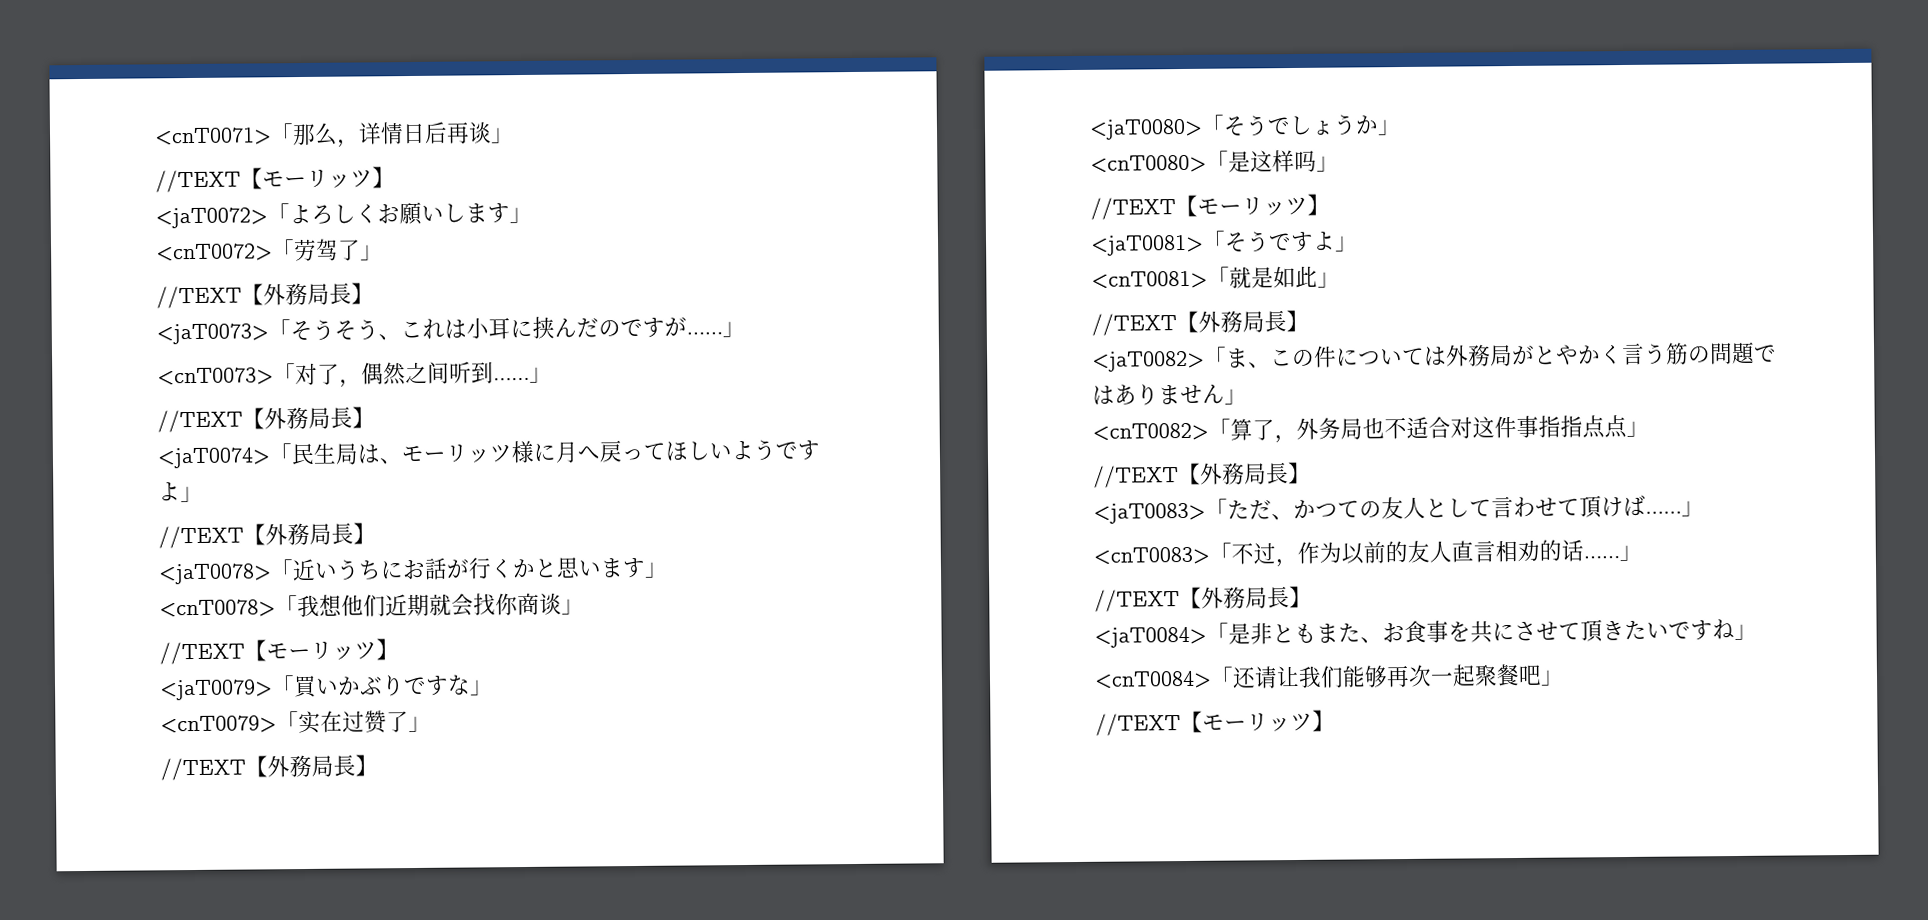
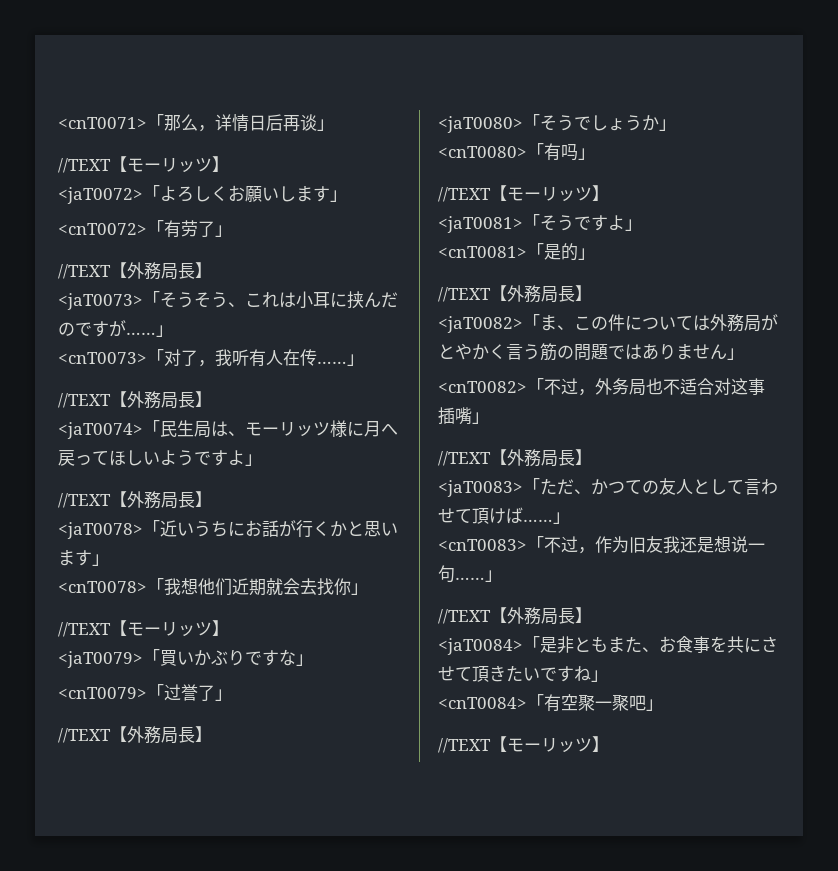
[293,238,339,262] 劳驾 -> [164,220,198,238] 有劳
[361,361,494,386] 偶然之间听到 -> [215,349,317,367] 我听有人在传
[473,592,562,616] 找你商谈 -> [300,578,351,595] 去找你
[298,710,387,735] 实在过赞 -> [164,684,198,701] 过誉
[1228,149,1295,173] 是这样 -> [544,143,561,161] 有
[1229,265,1318,289] 就是如此 -> [544,243,578,261] 是的
[1230,418,1275,441] 算了 -> [544,378,578,395] 不过
[1494,414,1627,439] 件事指指点点 -> [748,378,765,395] [438,407,472,425] 事插嘴
[1341,539,1584,565] 以前的友人直言相劝的话 -> [629,536,765,553] [438,565,455,583] 旧友我还是想说一句
[1232,663,1520,689] 还请让我们能够再次一起聚餐 -> [544,694,629,712] 有空聚一聚

